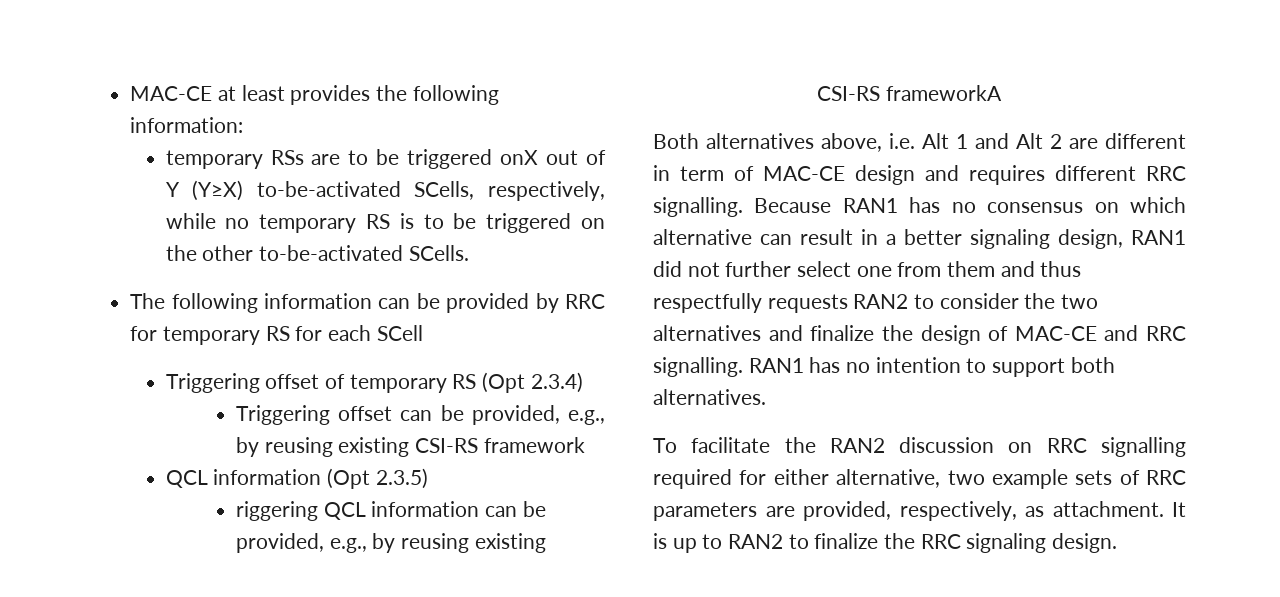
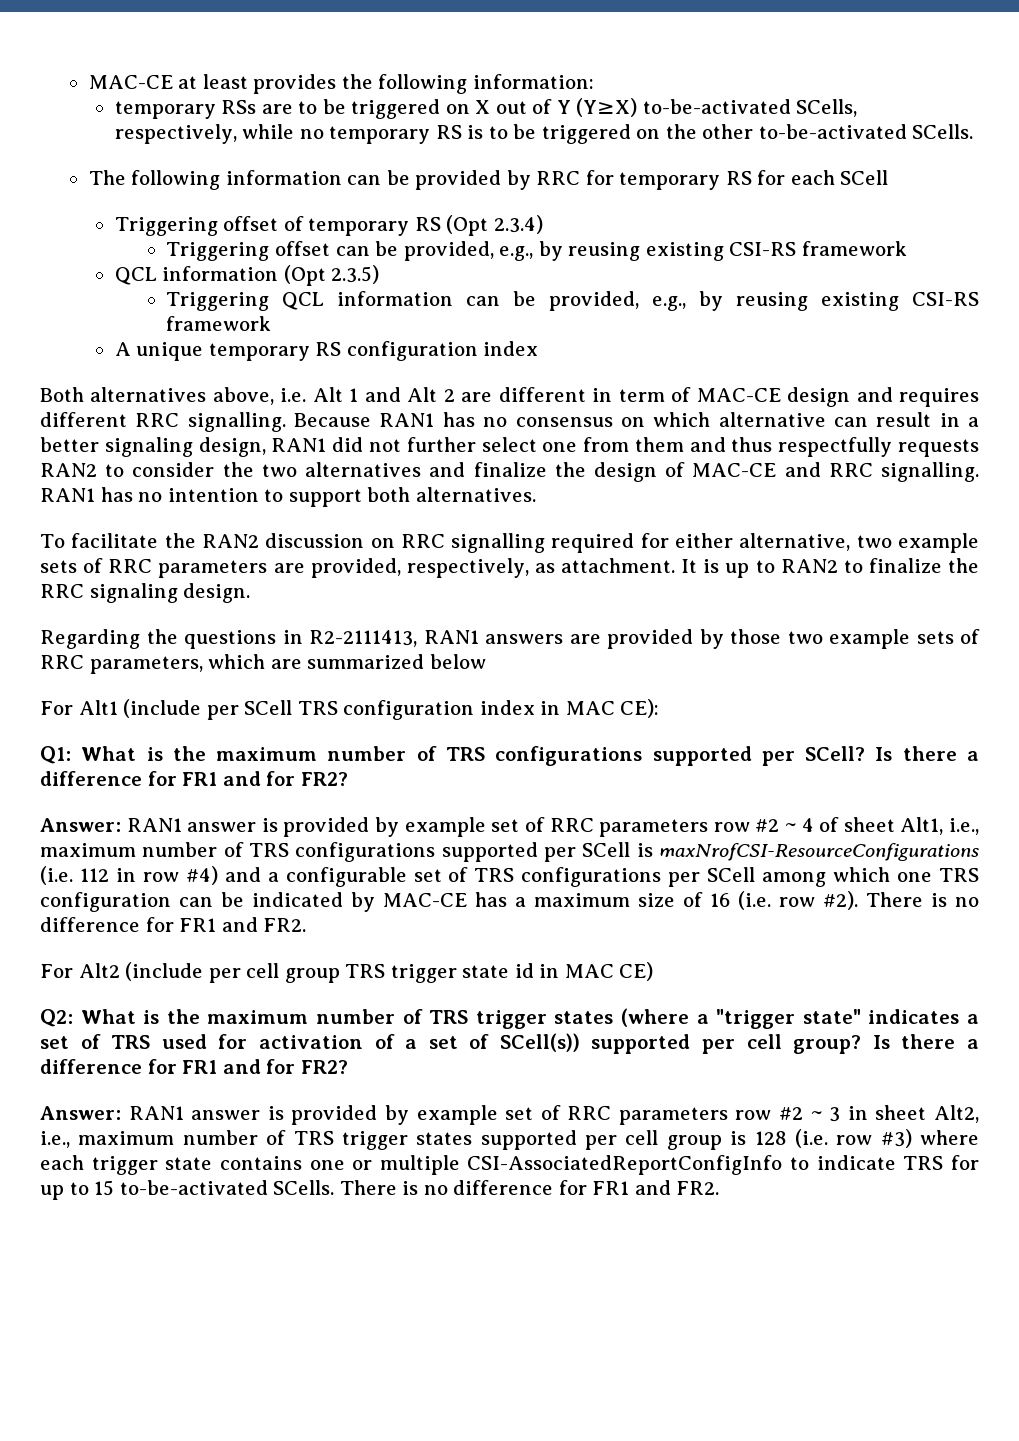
[500,150,539,165] onX -> [445,100,491,114] on X
[236,501,319,521] riggering -> [166,292,270,311] Triggering
[885,85,1002,101] frameworkA -> [166,316,272,331] [114,341,539,361] framework // A unique temporary RS configuration index
(1118, 543) none -> [40,629,980,649] [40,654,486,674] [40,699,660,720] [40,746,980,766] [40,771,348,786] [40,817,979,837] [40,842,979,862] [40,866,980,887] [40,891,979,912] [40,917,307,932] [40,962,654,983] [40,1008,980,1029] [40,1033,980,1054] [40,1059,348,1074] [40,1105,980,1125] [40,1129,979,1150] [40,1155,979,1175] [40,1180,720,1200] // Regarding the questions in R2-2111413, RAN1 answers are provided by those two example sets of RRC parameters, which are summarized below // For Alt1 (include per SCell TRS configuration index in MAC CE): // Q1: What is the maximum number of TRS configurations supported per SCell? Is there a difference for FR1 and for FR2? // Answer: RAN1 answer is provided by example set of RRC parameters row #2 ~ 4 of sheet Alt1, i.e., maximum number of TRS configurations supported per SCell is maxNrofCSI-ResourceConfigurations (i.e. 112 in row #4) and a configurable set of TRS configurations per SCell among which one TRS configuration can be indicated by MAC-CE has a maximum size of 16 (i.e. row #2). There is no difference for FR1 and FR2. // For Alt2 (include per cell group TRS trigger state id in MAC CE) // Q2: What is the maximum number of TRS trigger states (where a "trigger state" indicates a set of TRS used for activation of a set of SCell(s)) supported per cell group? Is there a difference for FR1 and for FR2? // Answer: RAN1 answer is provided by example set of RRC parameters row #2 ~ 3 in sheet Alt2, i.e., maximum number of TRS trigger states supported per cell group is 128 (i.e. row #3) where each trigger state contains one or multiple CSI-AssociatedReportConfigInfo to indicate TRS for up to 15 to-be-activated SCells. There is no difference for FR1 and FR2.

